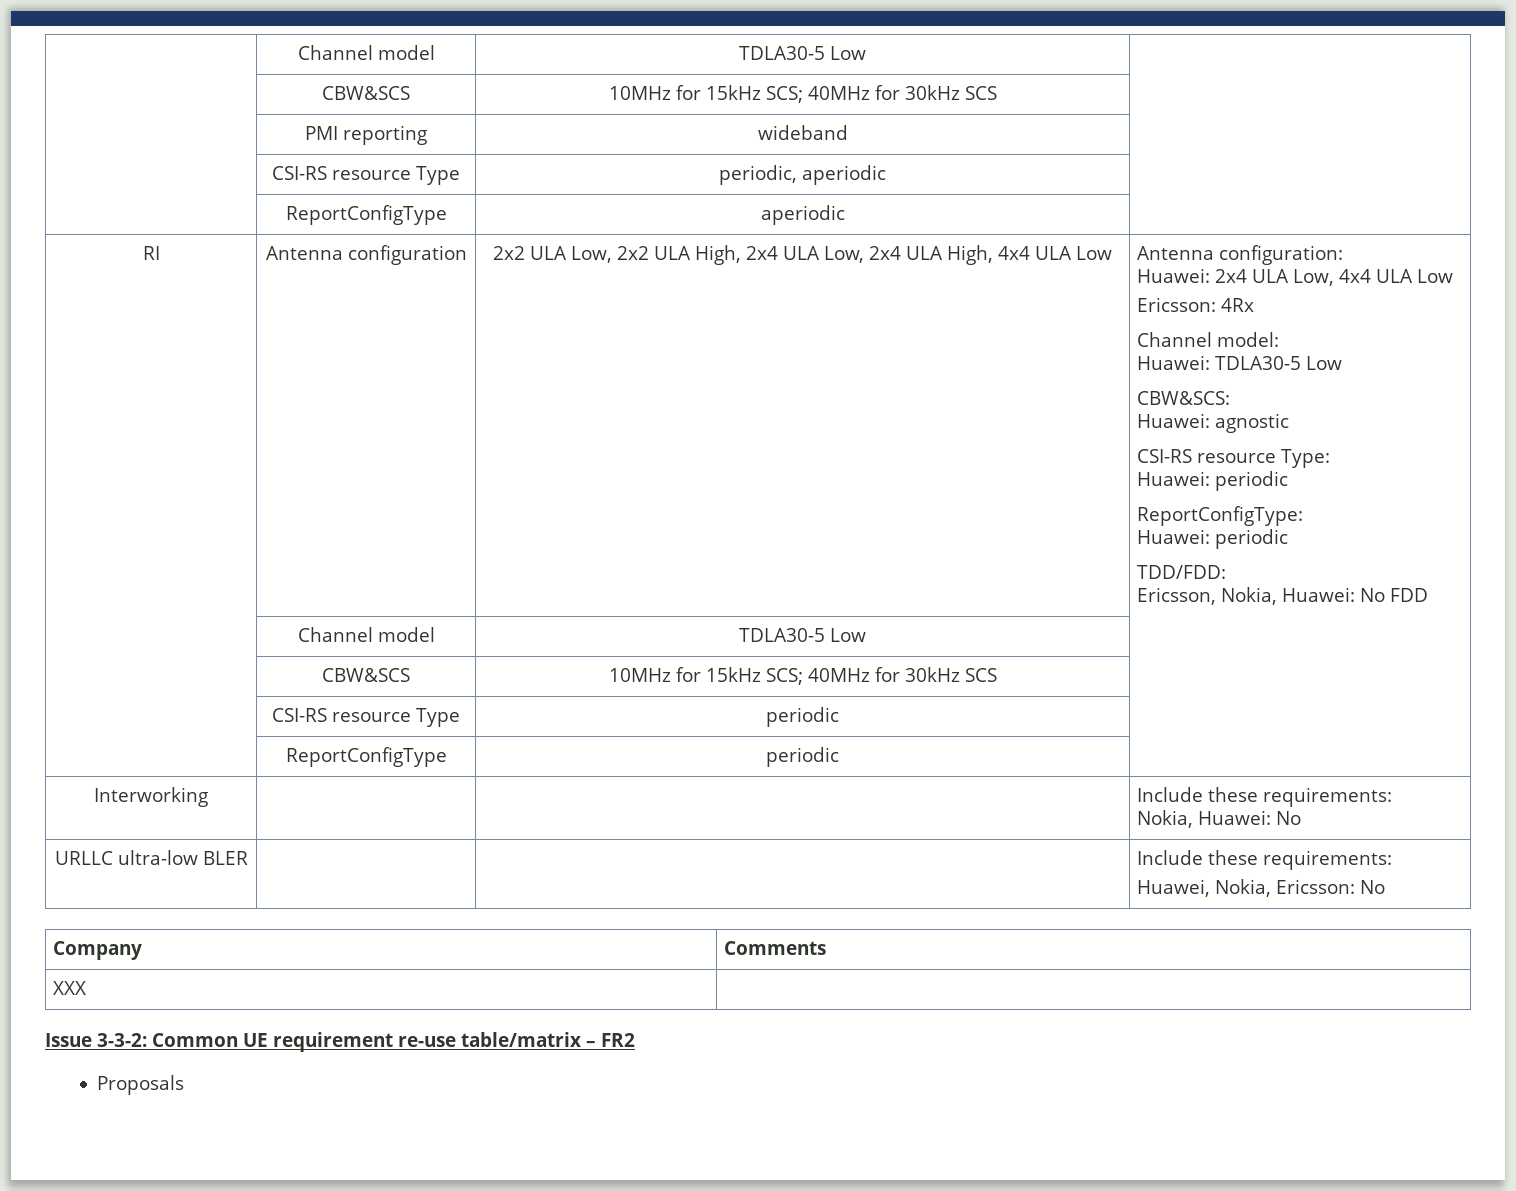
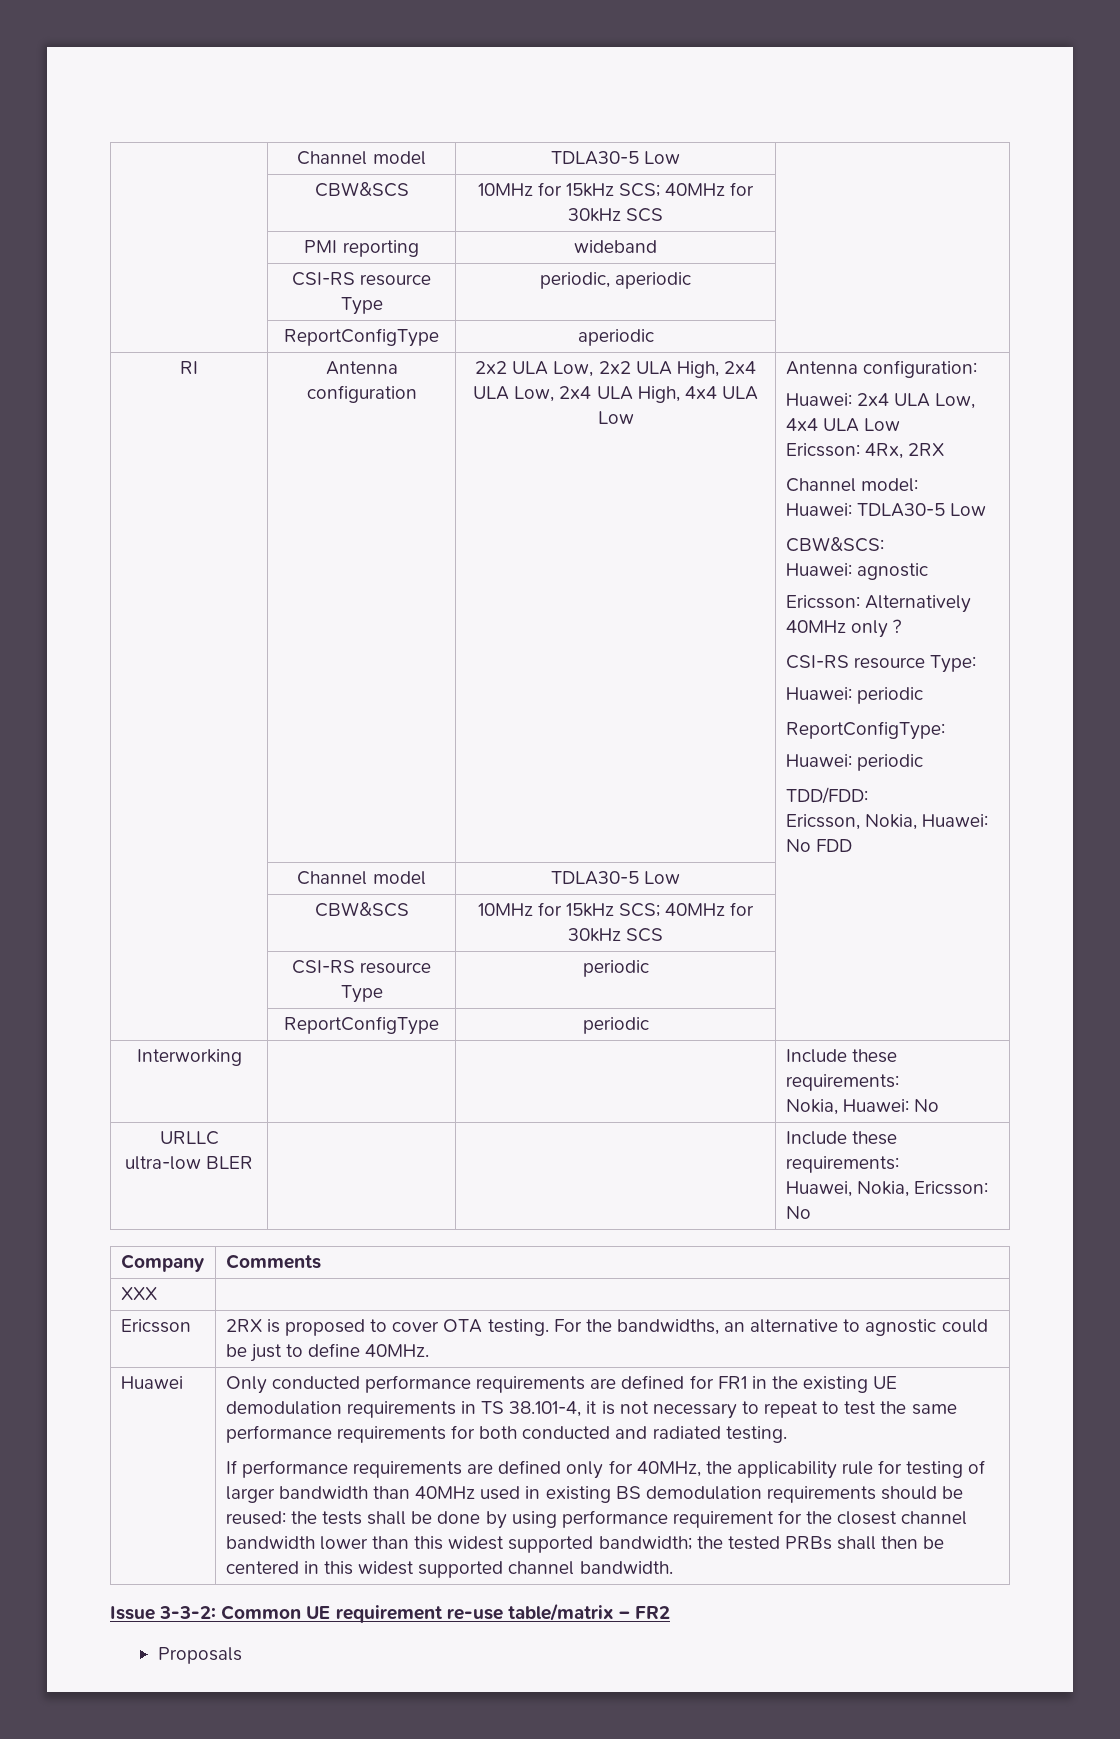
[1220,298,1254,312] 4Rx -> [864,443,945,459] 4Rx, 2RX
(1289, 423) none -> [785,595,971,613] [785,619,902,638] // Ericsson: Alternatively 40MHz only ?
(86, 988) none -> [120,1319,191,1333] [225,1319,988,1336] [225,1343,430,1362] [120,1376,183,1389] [225,1375,898,1394] [225,1401,957,1419] [225,1425,787,1443] [225,1460,986,1479] [225,1486,964,1503] [225,1510,968,1529] [225,1536,945,1553] [225,1561,673,1578] // Ericsson | 2RX is proposed to cover OTA testing. For the bandwidths, an alternative to agnostic could be just to define 40MHz. // Huawei | Only conducted performance requirements are defined for FR1 in the existing UE demodulation requirements in TS 38.101-4, it is not necessary to repeat to test the same performance requirements for both conducted and radiated testing. // If performance requirements are defined only for 40MHz, the applicability rule for testing of larger bandwidth than 40MHz used in existing BS demodulation requirements should be reused: the tests shall be done by using performance requirement for the closest channel bandwidth lower than this widest supported bandwidth; the tested PRBs shall then be centered in this widest supported channel bandwidth.

